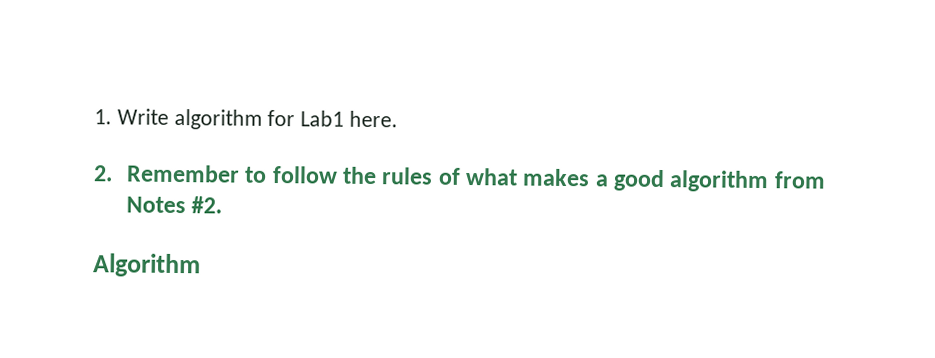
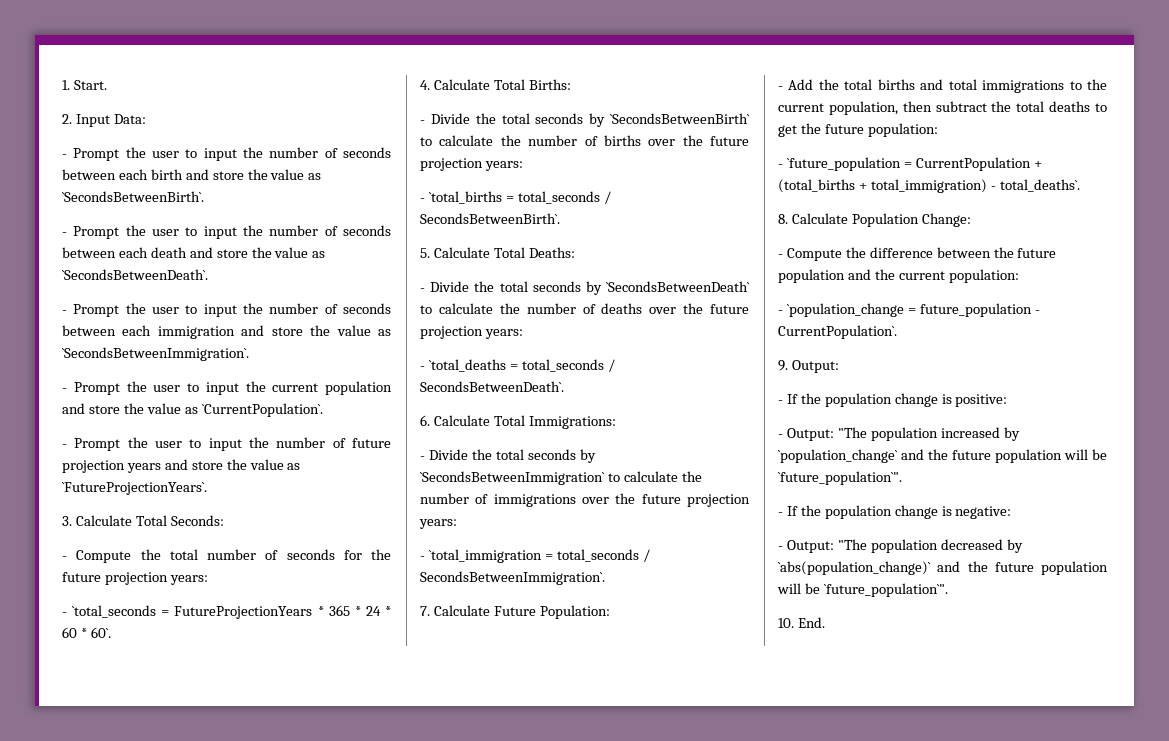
[116,108,399,130] [93,164,826,193] [125,196,223,214] [92,253,201,278] Write algorithm for Lab1 here. // 2. Remember to follow the rules of what makes a good algorithm from Notes #2. // Algorithm -> [73,80,107,90] [62,114,146,127] [62,147,391,161] [62,169,322,180] [62,191,204,202] [62,225,391,239] [62,247,326,258] [62,269,208,280] [62,303,391,317] [62,325,392,339] [62,347,249,361] [62,381,392,395] [62,403,323,417] [62,437,391,451] [62,459,301,473] [62,482,207,495] [62,515,224,526] [62,549,391,563] [62,572,208,585] [62,605,391,619] [62,627,111,638] [420,79,571,90] [420,113,750,127] [420,135,749,146] [420,158,523,171] [420,191,611,204] [420,213,560,224] [420,247,575,258] [420,281,750,295] [420,303,749,314] [420,326,523,339] [420,359,615,372] [420,381,564,392] [420,415,616,429] [420,449,596,463] [420,471,702,485] [420,493,750,507] [419,519,457,529] [420,549,650,563] [420,571,605,585] [420,605,610,619] [778,79,1107,93] [778,101,1107,115] [778,123,938,137] [778,157,1042,171] [778,179,1080,193] [778,213,971,227] [778,247,1057,261] [778,269,1019,283] [778,303,1040,317] [778,325,897,339] [778,360,839,373] [778,393,1008,407] [778,427,1020,441] [778,449,1107,463] [778,471,902,485] [778,505,1012,519] [778,539,1023,553] [778,561,1108,575] [777,583,948,597] [778,617,825,628] Start. // 2. Input Data: // - Prompt the user to input the number of seconds between each birth and store the value as `SecondsBetweenBirth`. // - Prompt the user to input the number of seconds between each death and store the value as `SecondsBetweenDeath`. // - Prompt the user to input the number of seconds between each immigration and store the value as `SecondsBetweenImmigration`. // - Prompt the user to input the current population and store the value as `CurrentPopulation`. // - Prompt the user to input the number of future projection years and store the value as `FutureProjectionYears`. // 3. Calculate Total Seconds: // - Compute the total number of seconds for the future projection years: // - `total_seconds = FutureProjectionYears * 365 * 24 * 60 * 60`. // 4. Calculate Total Births: // - Divide the total seconds by `SecondsBetweenBirth` to calculate the number of births over the future projection years: // - `total_births = total_seconds / SecondsBetweenBirth`. // 5. Calculate Total Deaths: // - Divide the total seconds by `SecondsBetweenDeath` to calculate the number of deaths over the future projection years: // - `total_deaths = total_seconds / SecondsBetweenDeath`. // 6. Calculate Total Immigrations: // - Divide the total seconds by `SecondsBetweenImmigration` to calculate the number of immigrations over the future projection years: // - `total_immigration = total_seconds / SecondsBetweenImmigration`. // 7. Calculate Future Population: // - Add the total births and total immigrations to the current population, then subtract the total deaths to get the future population: // - `future_population = CurrentPopulation + (total_births + total_immigration) - total_deaths`. // 8. Calculate Population Change: // - Compute the difference between the future population and the current population: // - `population_change = future_population - CurrentPopulation`. // 9. Output: // - If the population change is positive: // - Output: "The population increased by `population_change` and the future population will be `future_population`". // - If the population change is negative: // - Output: "The population decreased by `abs(population_change)` and the future population will be `future_population`". // 10. End.

